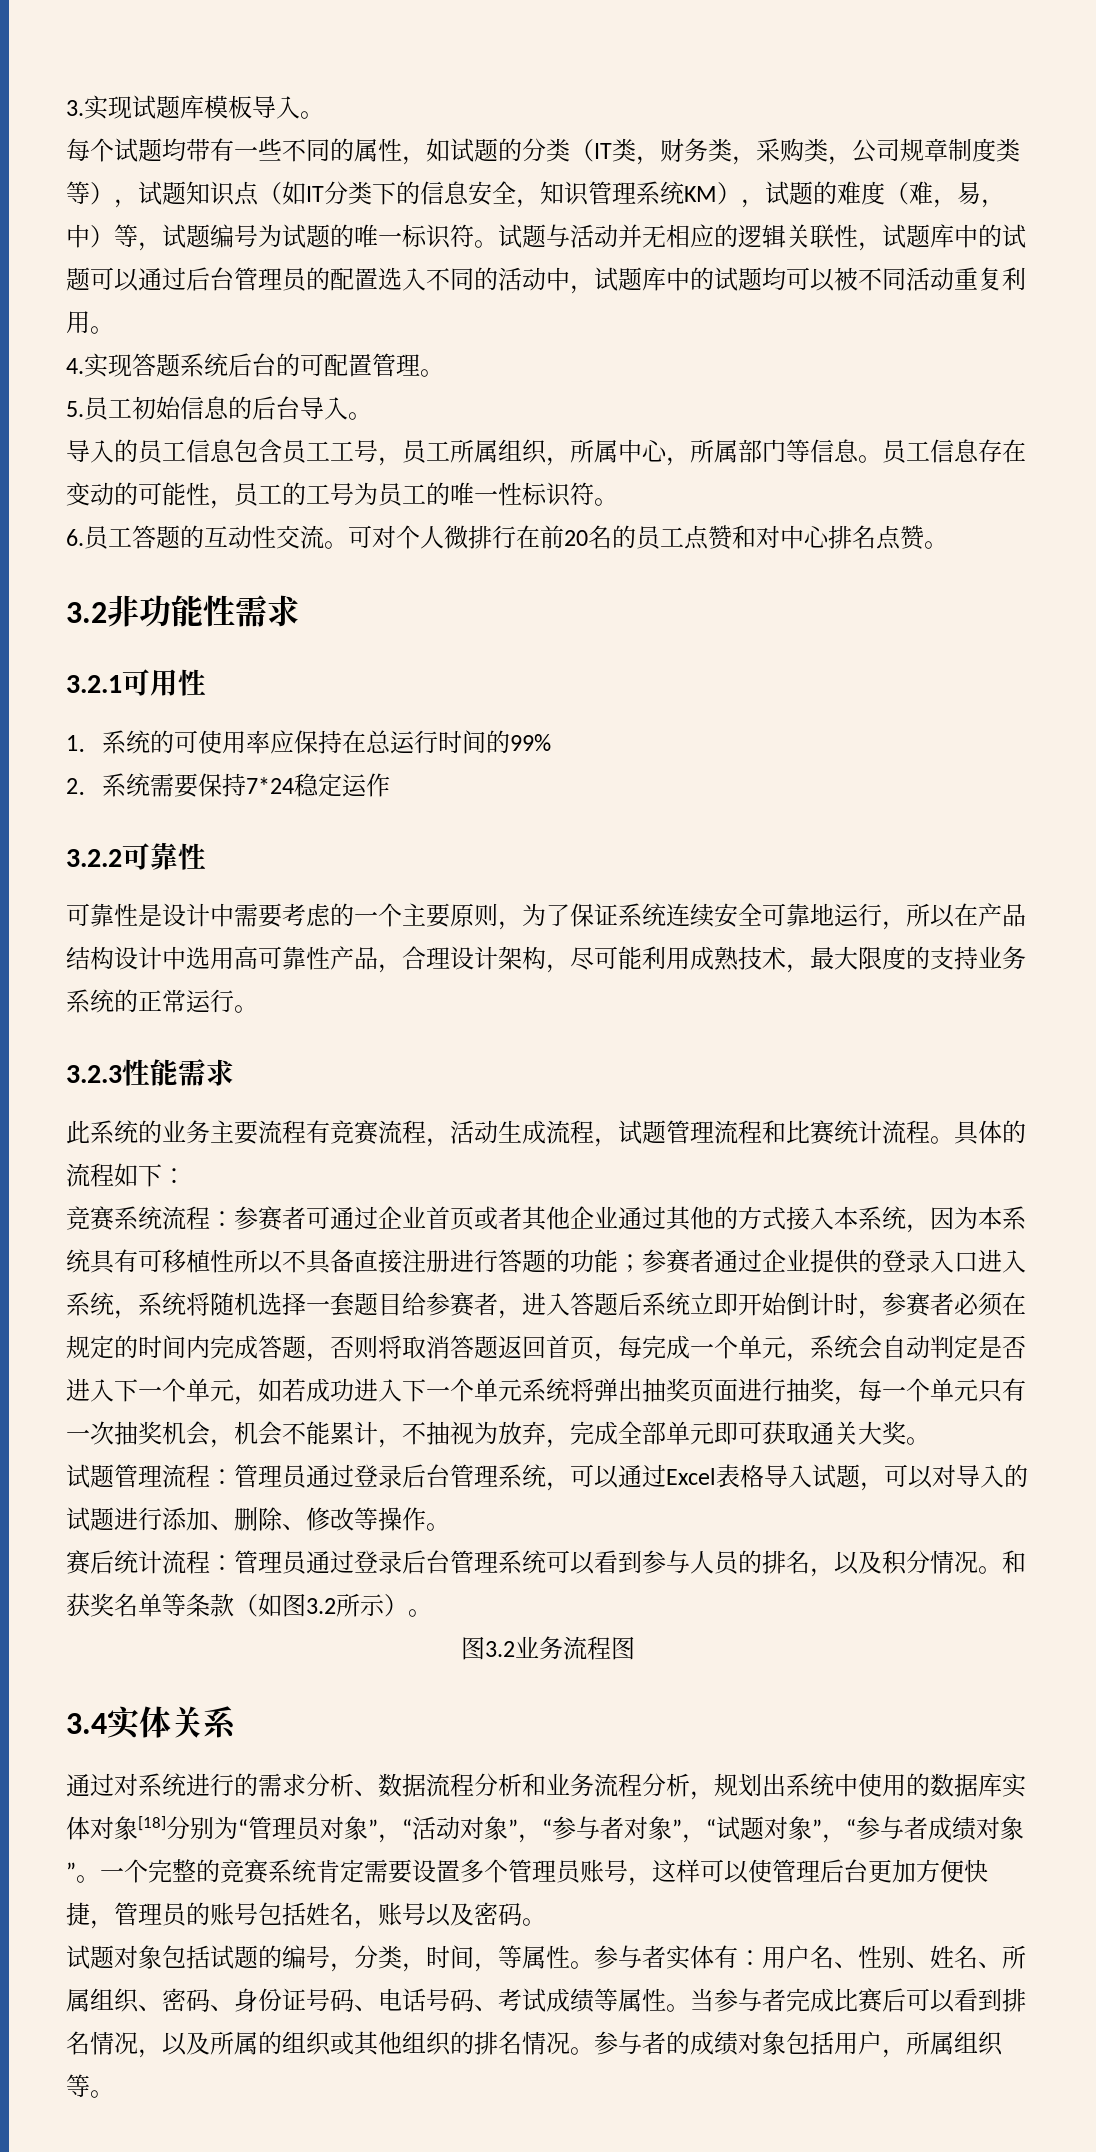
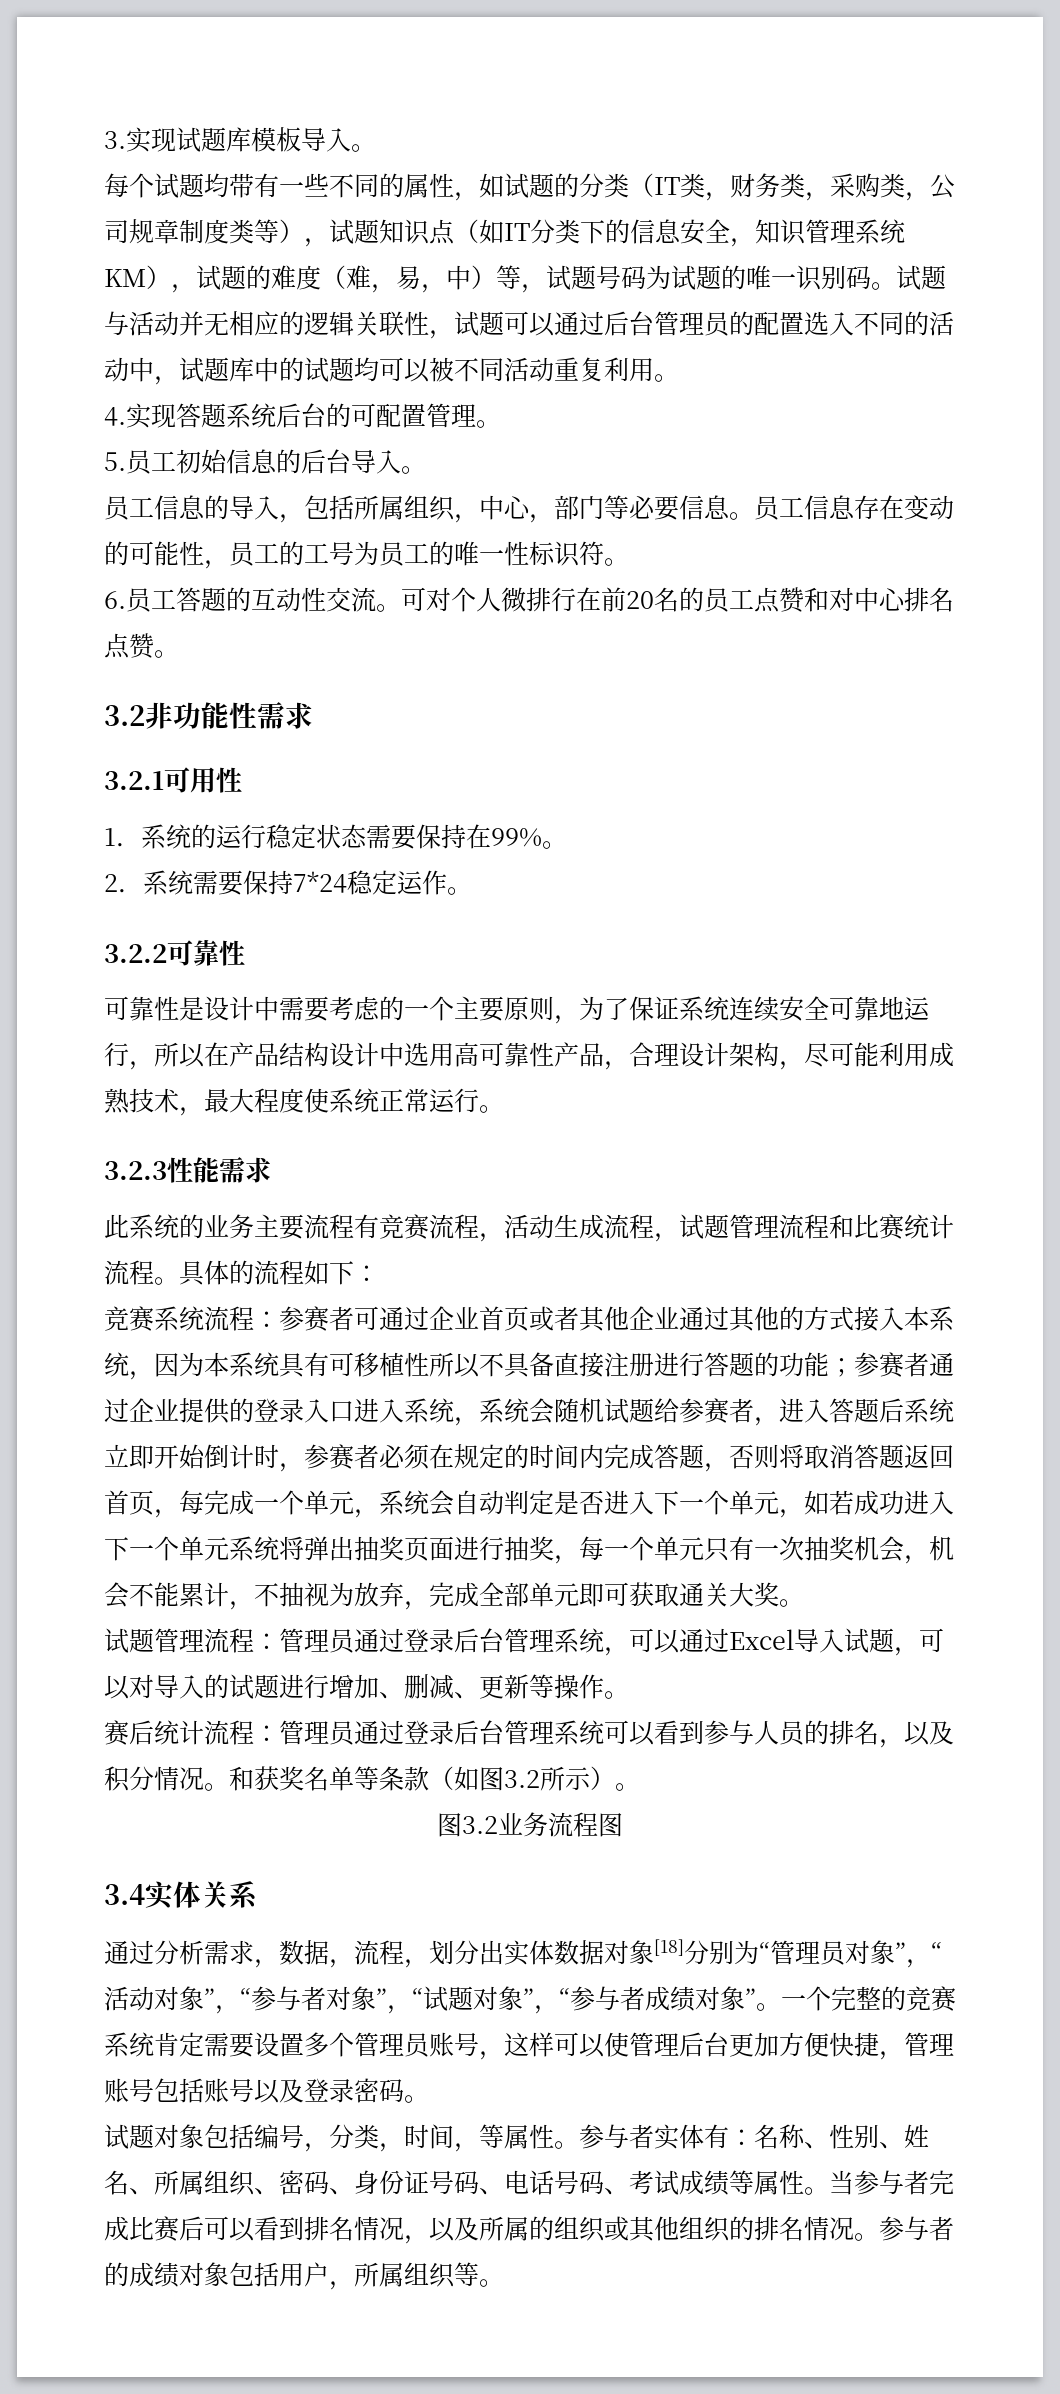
[210,224,258,248] 编号 -> [596,265,646,289] 号码
[402,224,474,249] 标识符 -> [796,265,871,291] 识别码
[930,224,1026,248] [66,267,90,291] 库中的试题 -> (504, 323) none
[66,439,810,466] 导入的员工信息包含员工工号，员工所属组织，所属中心，所属部门等 -> [104,495,679,523] 员工信息的导入，包括所属组织，中心，部门等必要
[174,730,510,754] 可使用率应保持在总运行时间的 -> [216,824,491,850] 运行稳定状态需要保持在
(551, 742) none -> [542,841,567,849] 。
(390, 785) none -> [447,887,472,895] 。
[858,946,1026,970] [66,989,138,1013] 限度的支持业务系统的 -> [254,1088,379,1113] 程度使系统
[186,1292,402,1317] 将随机选择一套题目 -> [529,1398,654,1424] 会随机试题
[716,1464,764,1488] 表格 -> (794, 1639) none
[162,1507,354,1531] 添加、删除、修改 -> [329,1674,529,1699] 增加、删减、更新
[114,1773,1026,1800] [66,1816,90,1840] 对系统进行的需求分析、数据流程分析和业务流程分析，规划出系统中使用的数据库实体 -> [154,1940,604,1968] 分析需求，数据，流程，划分出实体数据
[162,1902,210,1927] 员的 -> (954, 2044) none
[306,1902,378,1929] 姓名， -> (204, 2090) none
(474, 1914) none -> [304,2078,354,2103] 登录
[210,1945,282,1969] 试题的 -> (254, 2136) none
[762,1945,834,1969] 用户名 -> [754,2124,805,2149] 名称

